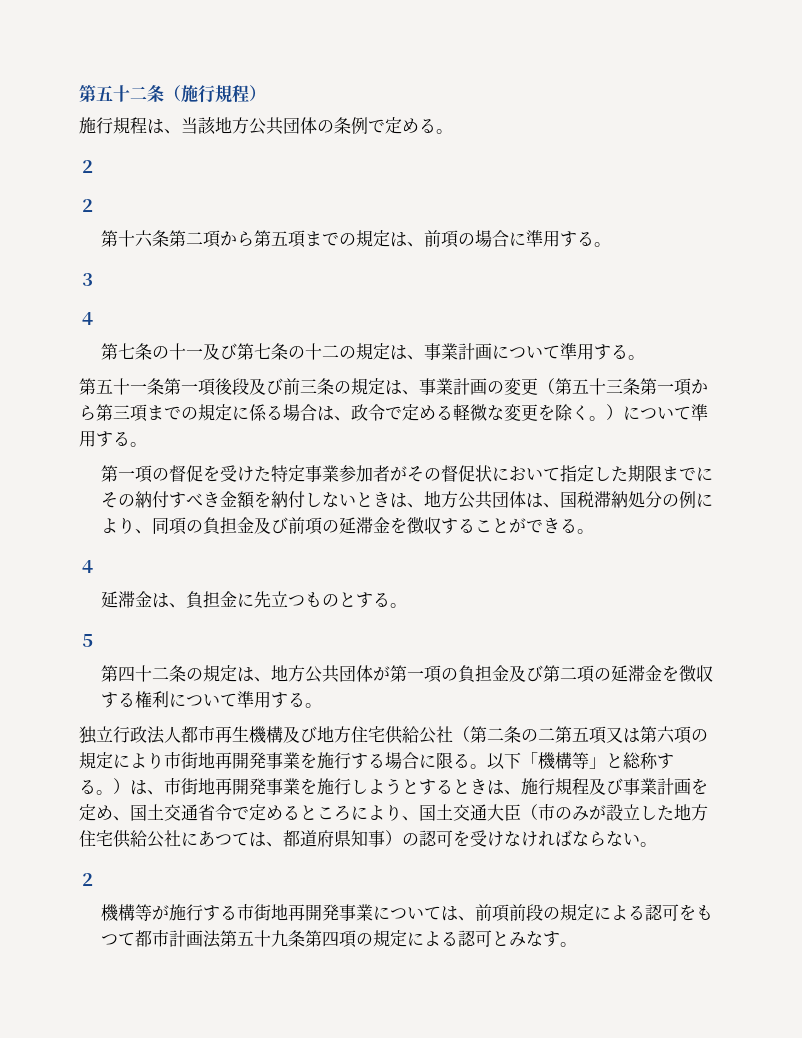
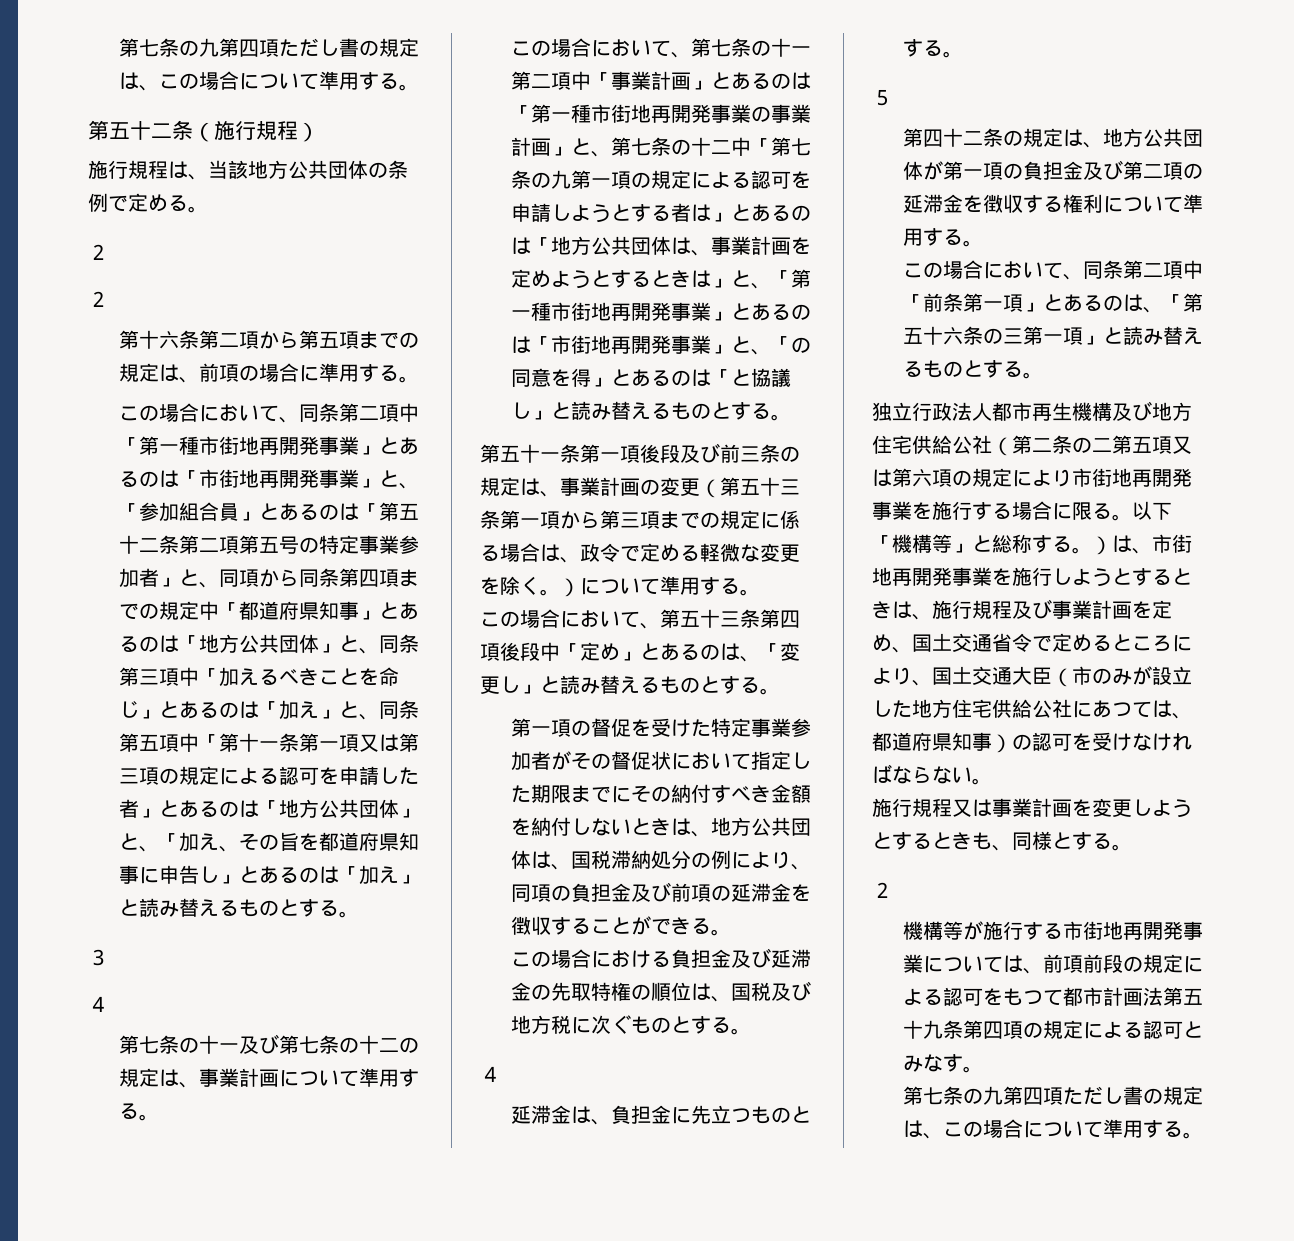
[79,84,96,102] 第 -> [119,38,420,57] [119,71,420,91] [88,120,109,140] 第七条の九第四項ただし書の規定は、この場合について準用する。 // 第
(611, 244) none -> [119,403,420,423] [119,436,420,455] [119,469,420,489] [119,502,420,522] [119,535,420,554] [119,568,420,588] [119,601,420,620] [119,634,420,654] [119,667,400,687] [119,700,420,720] [119,733,420,752] [119,766,420,785] [119,799,420,818] [119,832,420,852] [119,865,420,885] [119,898,360,918] // この場合において、同条第二項中「第一種市街地再開発事業」とあるのは「市街地再開発事業」と、「参加組合員」とあるのは「第五十二条第二項第五号の特定事業参加者」と、同項から同条第四項までの規定中「都道府県知事」とあるのは「地方公共団体」と、同条第三項中「加えるべきことを命じ」とあるのは「加え」と、同条第五項中「第十一条第一項又は第三項の規定による認可を申請した者」とあるのは「地方公共団体」と、「加え、その旨を都道府県知事に申告し」とあるのは「加え」と読み替えるものとする。
(645, 357) none -> [511,38,812,58] [511,71,812,90] [511,104,812,123] [511,137,812,157] [511,170,812,189] [511,203,812,223] [511,236,812,256] [511,269,812,289] [511,302,812,321] [511,335,812,355] [511,368,792,387] [511,401,792,421] // この場合において、第七条の十一第二項中「事業計画」とあるのは「第一種市街地再開発事業の事業計画」と、第七条の十二中「第七条の九第一項の規定による認可を申請しようとする者は」とあるのは「地方公共団体は、事業計画を定めようとするときは」と、「第一種市街地再開発事業」とあるのは「市街地再開発事業」と、「の同意を得」とあるのは「と協議し」と読み替えるものとする。
(147, 444) none -> [480,609,800,629] [480,642,800,662] [480,675,780,695] // この場合において、第五十三条第四項後段中「定め」とあるのは、「変更し」と読み替えるものとする。
(594, 531) none -> [511,948,812,968] [511,981,812,1002] [511,1015,752,1035] // この場合における負担金及び延滞金の先取特権の順位は、国税及び地方税に次ぐものとする。
(322, 705) none -> [903,260,1204,280] [903,293,1204,313] [903,326,1204,345] [903,360,1044,379] // この場合において、同条第二項中「前条第一項」とあるのは、「第五十六条の三第一項」と読み替えるものとする。
(657, 844) none -> [872,798,1192,818] [872,831,1132,851] // 施行規程又は事業計画を変更しようとするときも、同様とする。
(577, 944) none -> [903,1086,1204,1105] [903,1119,1204,1139] // 第七条の九第四項ただし書の規定は、この場合について準用する。

